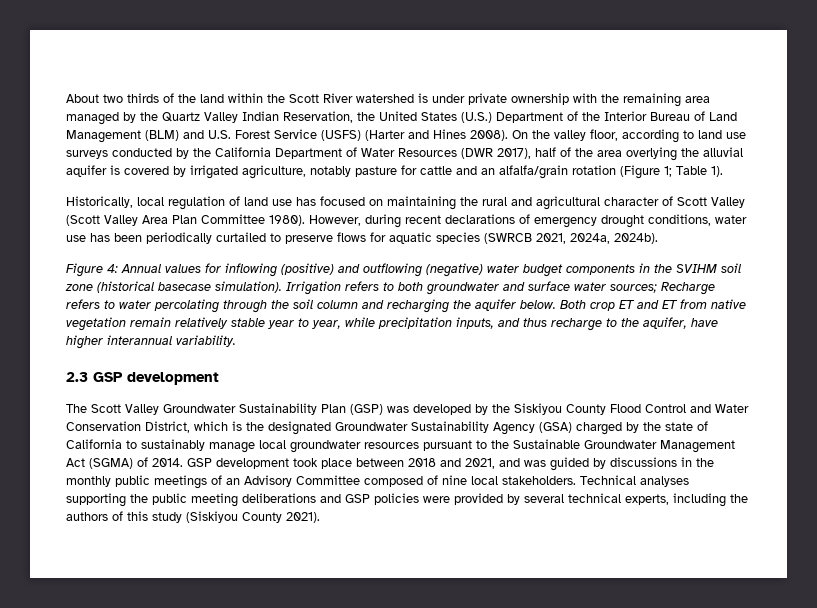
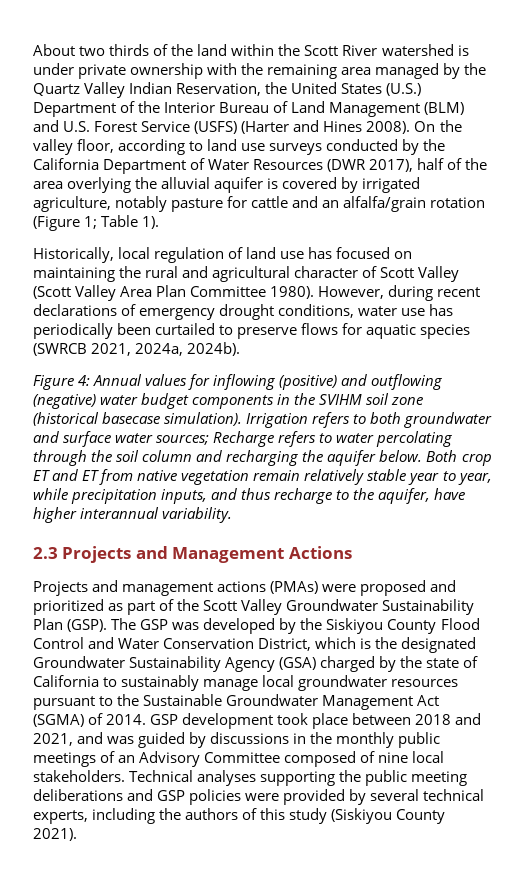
[114,232,212,244] been periodically -> [33,323,152,339] periodically been
[93,372,219,385] [66,404,87,413] GSP development // The -> [62,546,352,563] [33,580,457,596] [33,599,200,615] Projects and Management Actions // Projects and management actions (PMAs) were proposed and prioritized as part of the
[350,404,383,415] (GSP) -> [67,618,169,632] (GSP). The GSP

